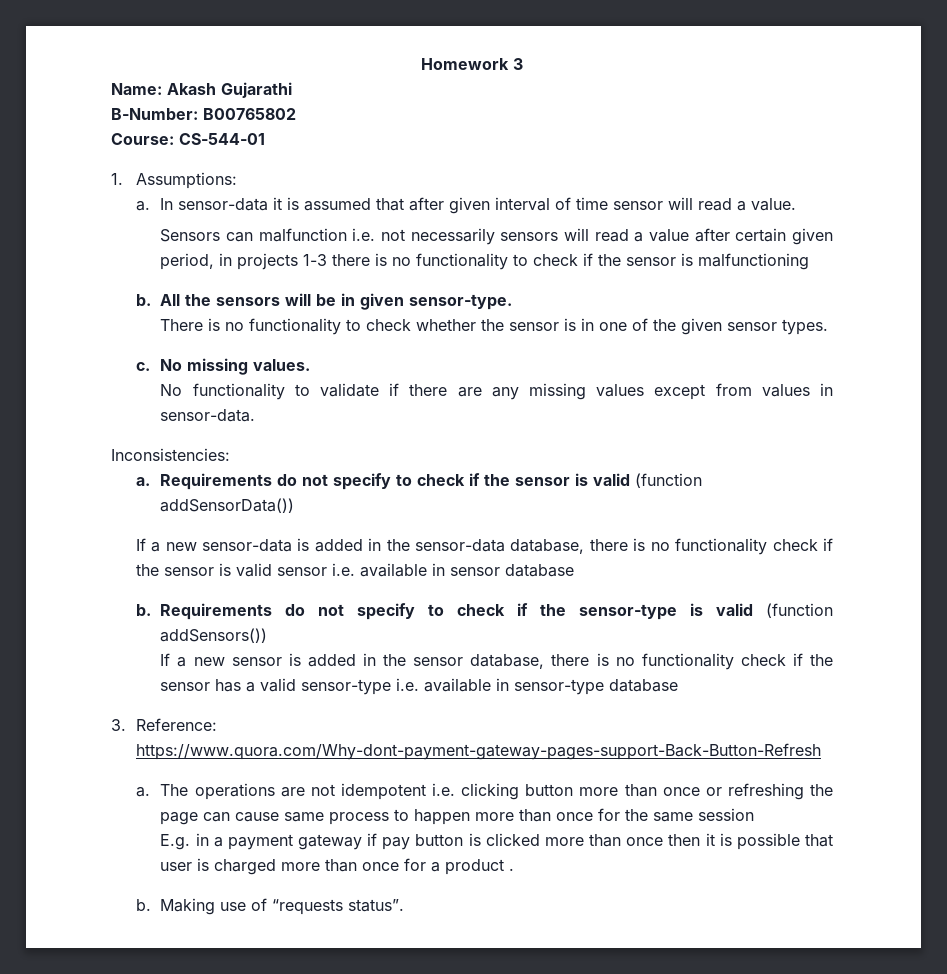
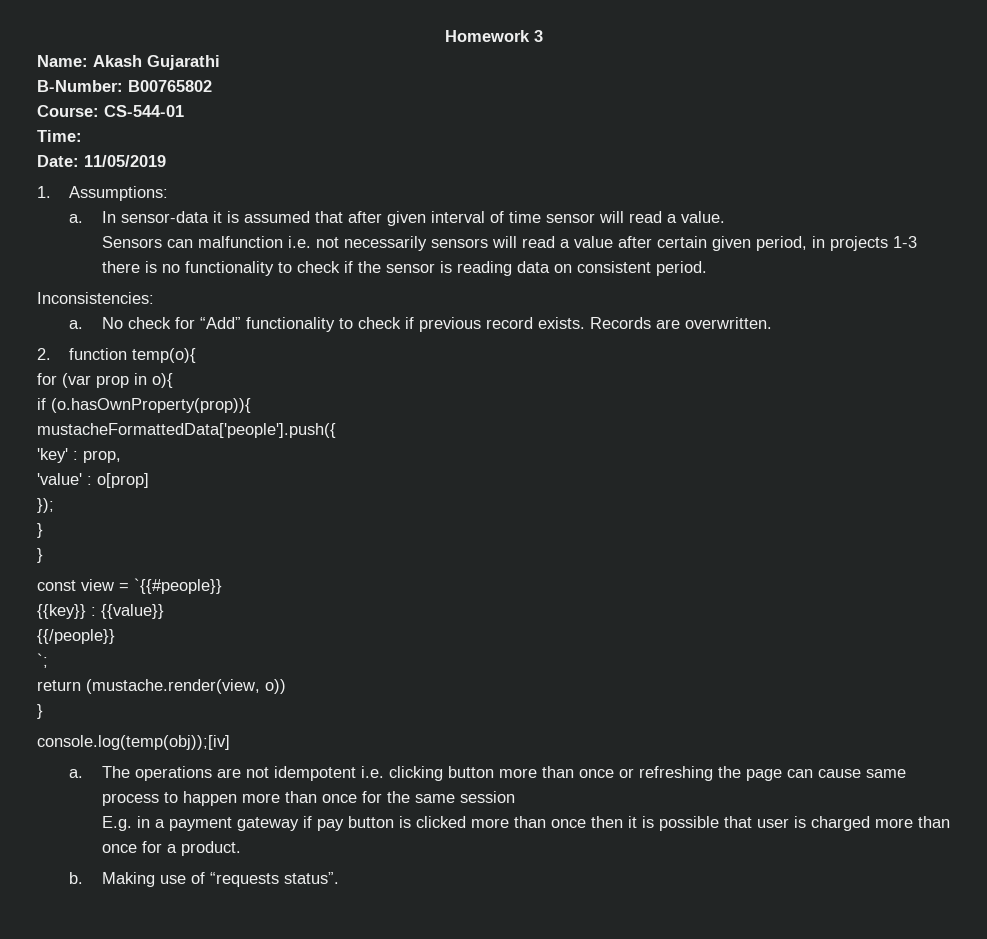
(265, 139) none -> [37,130,82,142] [37,155,166,167] // Time: // Date: 11/05/2019
[698,253,810,270] [135,293,513,310] [160,318,829,335] [135,358,311,375] [160,383,833,400] [160,409,256,422] [111,448,230,461] [135,473,703,490] [160,498,295,513] [135,538,833,555] [135,563,574,577] [135,603,833,620] [160,628,268,643] [160,653,833,670] [160,678,679,695] [111,718,217,731] [135,743,821,760] malfunctioning // b. All the sensors will be in given sensor-type. // There is no functionality to check whether the sensor is in one of the given sensor types. // c. No missing values. // No functionality to validate if there are any missing values except from values in sensor-data. // Inconsistencies: // a. Requirements do not specify to check if the sensor is valid (function addSensorData()) // If a new sensor-data is added in the sensor-data database, there is no functionality check if the sensor is valid sensor i.e. available in sensor database // b. Requirements do not specify to check if the sensor-type is valid (function addSensors()) // If a new sensor is added in the sensor database, there is no functionality check if the sensor has a valid sensor-type i.e. available in sensor-type database // 3. Reference: https://www.quora.com/Why-dont-payment-gateway-pages-support-Back-Button-Refresh -> [456,261,707,276] [37,292,154,304] [69,317,772,332] [37,348,197,363] [37,373,173,388] [37,398,251,413] [37,423,336,438] [37,448,121,463] [37,473,149,488] [37,498,54,513] [37,523,43,538] [37,548,43,563] [37,578,222,594] [37,604,164,619] [37,629,115,644] [37,653,48,668] [37,679,286,694] [37,704,43,719] [37,735,230,750] reading data on consistent period. // Inconsistencies: // a. No check for “Add” functionality to check if previous record exists. Records are overwritten. // 2. function temp(o){ // for (var prop in o){ // if (o.hasOwnProperty(prop)){ // mustacheFormattedData['people'].push({ // 'key' : prop, // 'value' : o[prop] // }); // } // } // const view = `{{#people}} // {{key}} : {{value}} // {{/people}} // `; // return (mustache.render(view, o)) // } // console.log(temp(obj));[iv]
[445,859,515,875] product . -> [180,841,241,856] product.

